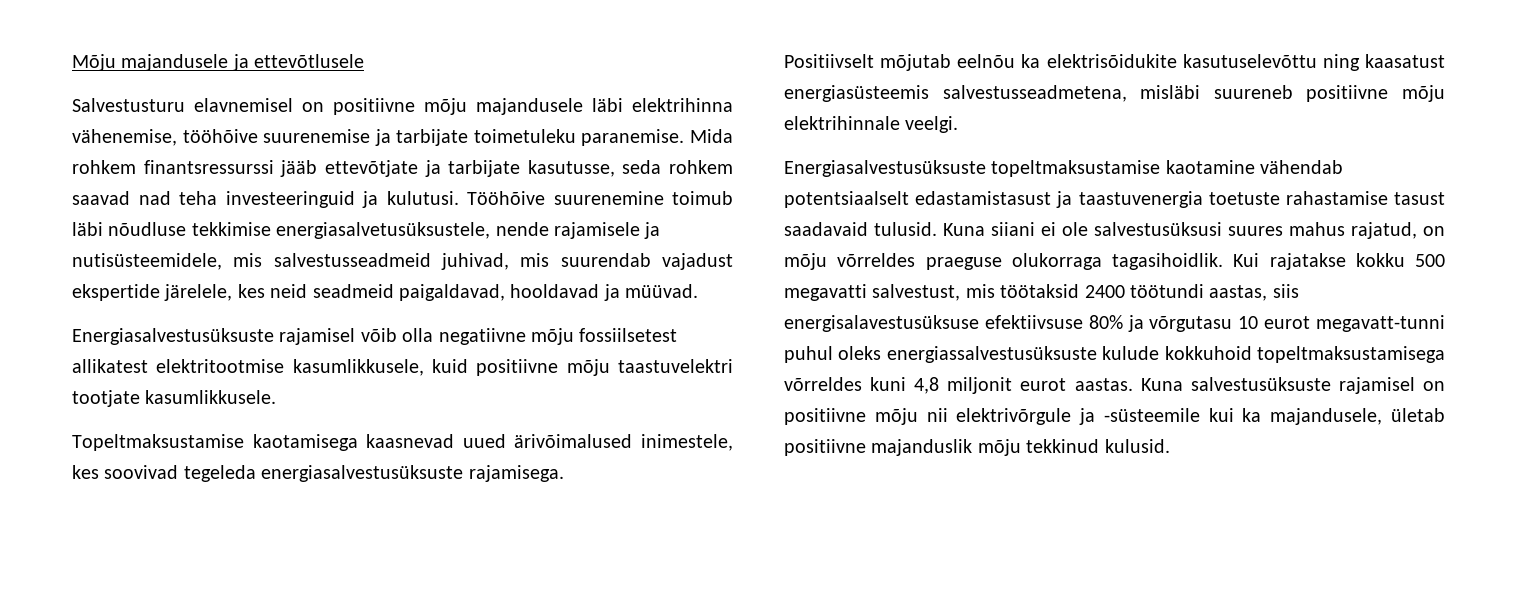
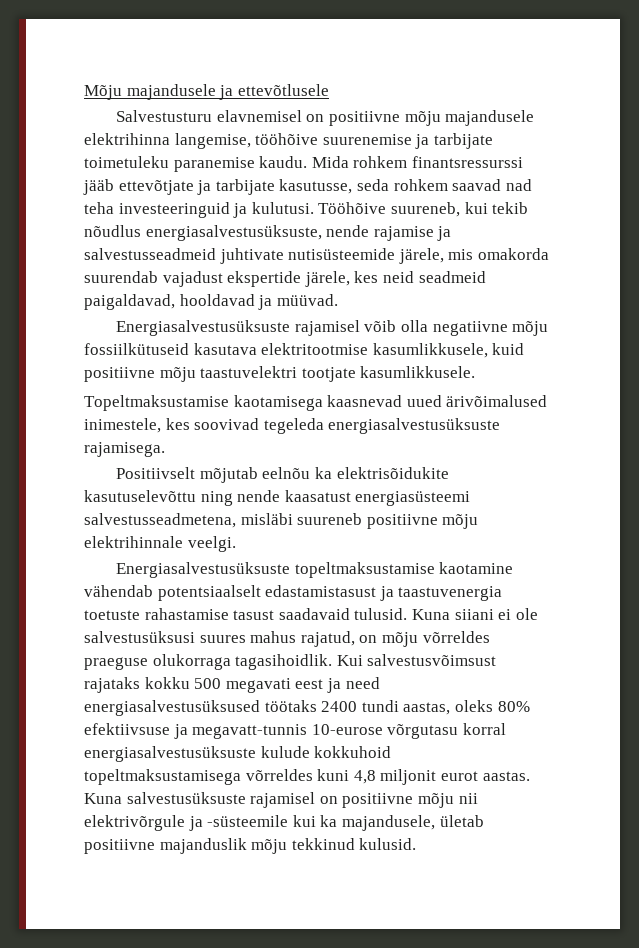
[592,98,733,112] [72,129,177,146] läbi elektrihinna vähenemise, -> [84,133,251,149] elektrihinna langemise,
[581,129,685,146] paranemise. -> [173,156,308,172] paranemise kaudu.
[553,191,733,205] [72,222,661,239] [72,253,550,270] suurenemine toimub läbi nõudluse tekkimise energiasalvetusüksustele, nende rajamisele ja nutisüsteemidele, mis salvestusseadmeid juhivad, mis -> [390,202,529,217] [84,225,452,241] [84,248,549,264] suureneb, kui tekib nõudlus energiasalvestusüksuste, nende rajamise ja salvestusseadmeid juhtivate nutisüsteemide järele, mis omakorda
[164,284,233,301] järelele, -> [304,271,350,287] järele,
[579,328,678,342] [72,359,148,373] fossiilsetest allikatest -> [84,343,257,355] fossiilkütuseid kasutava
[1365,54,1445,68] [784,85,929,102] kaasatust energiasüsteemis -> [237,490,471,506] nende kaasatust energiasüsteemi
[1269,253,1445,270] [784,284,1299,301] [784,315,1446,332] [784,346,1097,363] rajatakse kokku 500 megavatti salvestust, mis töötaksid 2400 töötundi aastas, siis energisalavestusüksuse efektiivsuse 80% ja võrgutasu 10 eurot megavatt-tunni puhul oleks energiassalvestusüksuste -> [367,654,497,666] [84,677,380,693] [84,700,530,716] [84,723,506,739] [84,746,256,762] salvestusvõimsust rajataks kokku 500 megavati eest ja need energiasalvestusüksused töötaks 2400 tundi aastas, oleks 80% efektiivsuse ja megavatt-tunnis 10-eurose võrgutasu korral energiasalvestusüksuste

